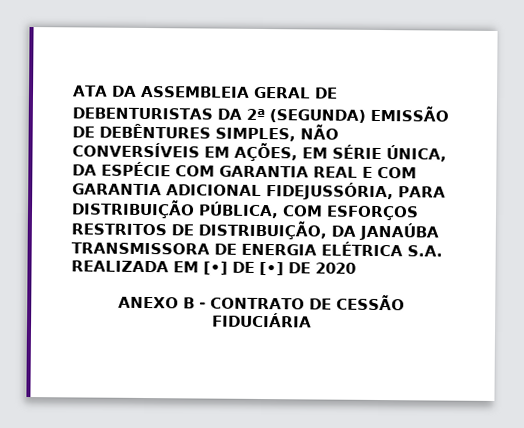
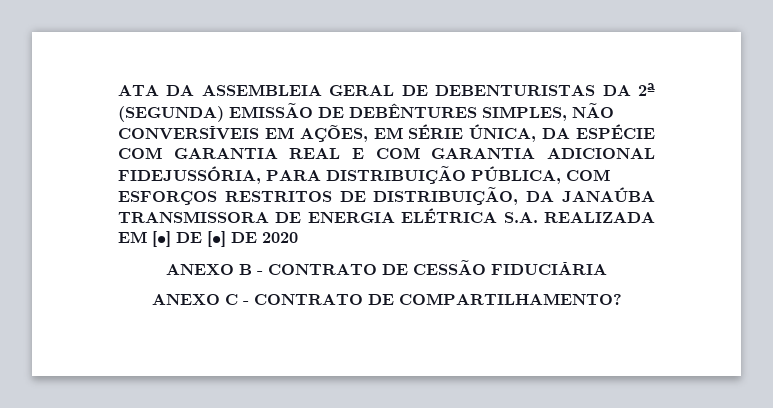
(312, 320) none -> [151,293,622,305] // ANEXO C - CONTRATO DE COMPARTILHAMENTO?

